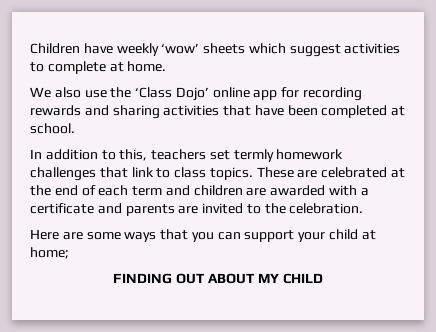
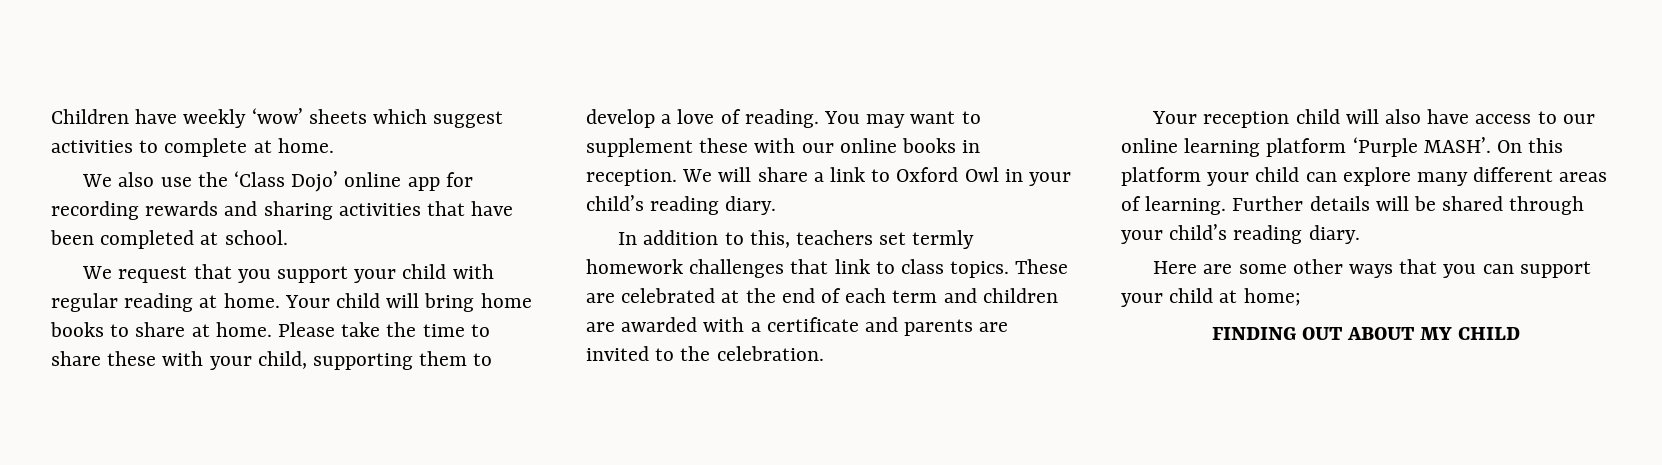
(75, 128) none -> [82,264,494,283] [51,293,532,312] [50,322,490,337] [51,351,493,370] [586,109,981,128] [586,138,981,157] [586,167,1072,186] [586,195,777,215] // We request that you support your child with regular reading at home. Your child will bring home books to share at home. Please take the time to share these with your child, supporting them to develop a love of reading. You may want to supplement these with our online books in reception. We will share a link to Oxford Owl in your child’s reading diary.
(364, 208) none -> [1152,109,1595,128] [1121,137,1564,157] [1121,167,1608,186] [1121,196,1585,215] [1121,224,1360,244] // Your reception child will also have access to our online learning platform ‘Purple MASH’. On this platform your child can explore many different areas of learning. Further details will be shared through your child’s reading diary.
(121, 236) none -> [1292,259,1343,274] other

